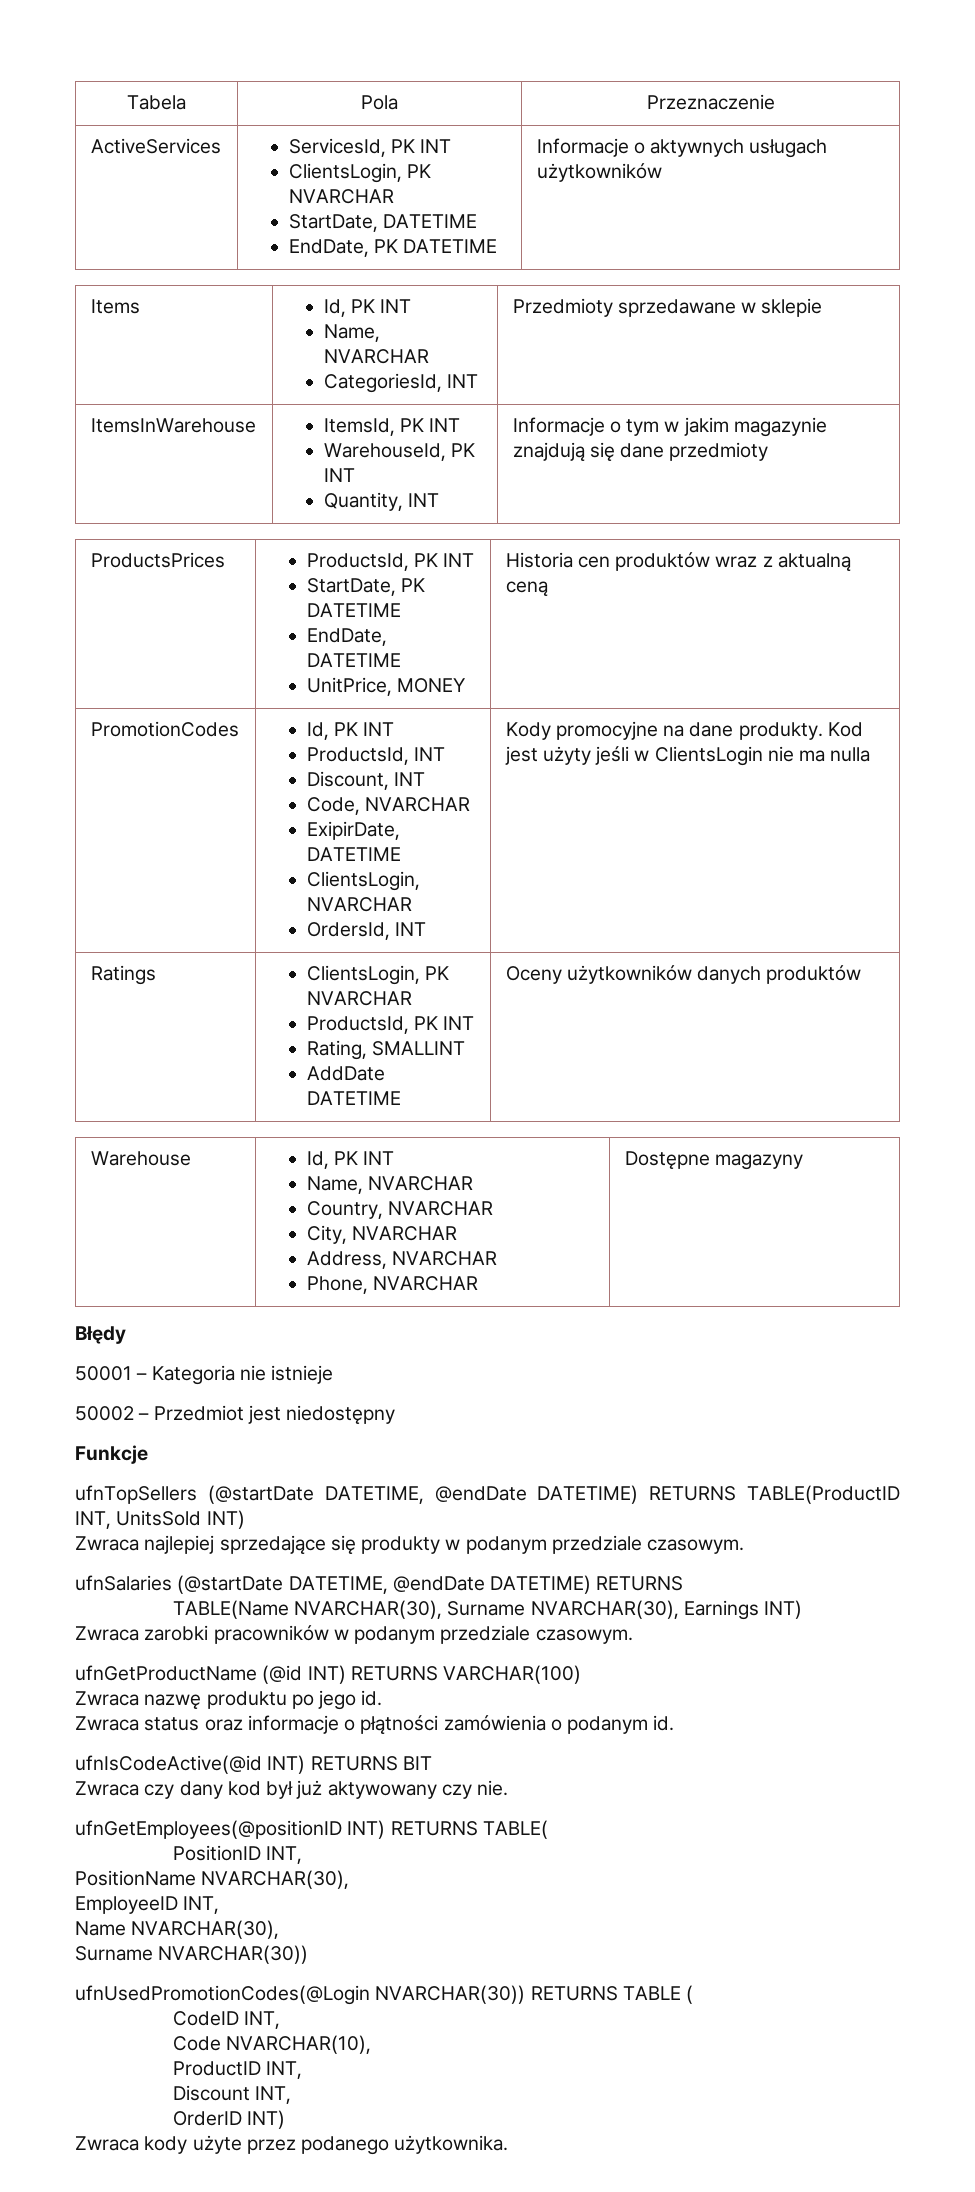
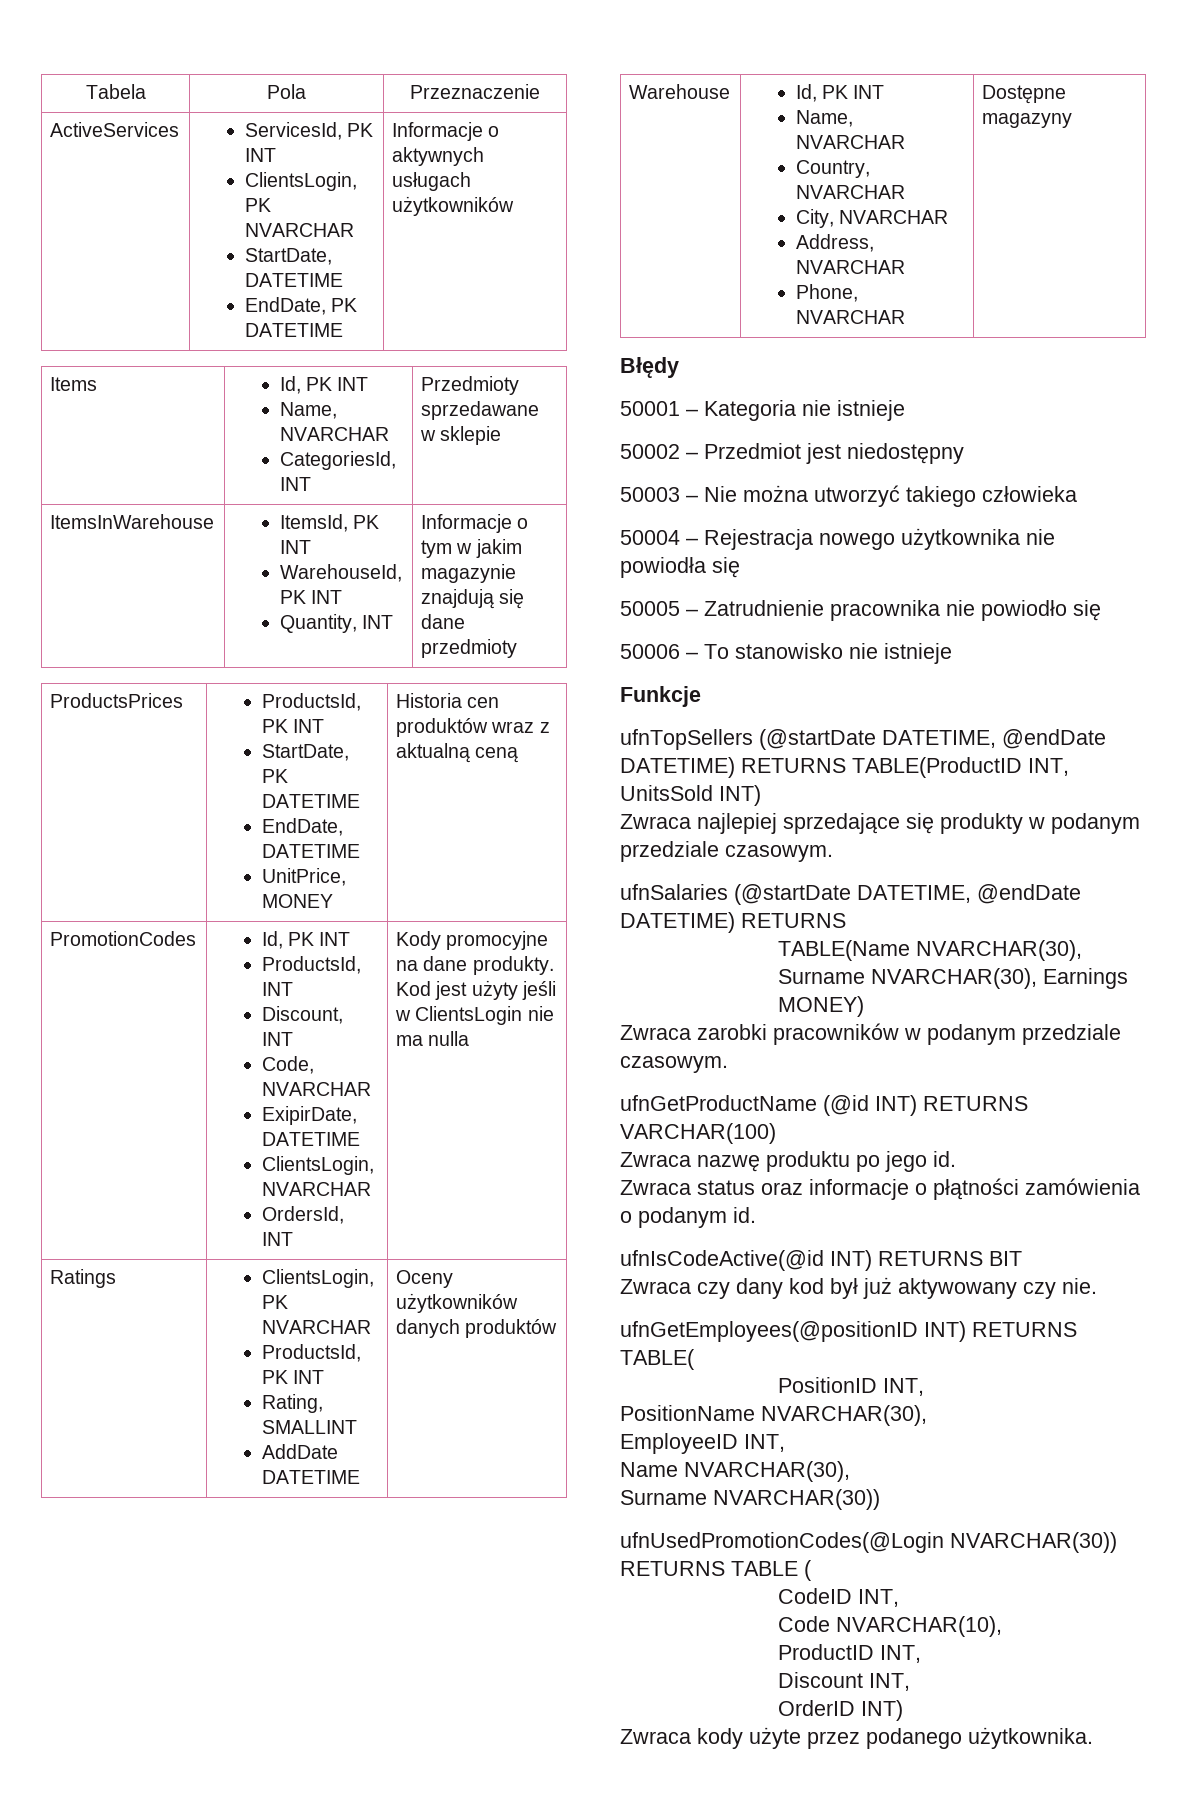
(396, 1414) none -> [620,485,1077,507] [620,528,1055,550] [620,557,740,578] [620,600,1101,621] [620,643,952,664] // 50003 – Nie można utworzyć takiego człowieka // 50004 – Rejestracja nowego użytkownika nie powiodła się // 50005 – Zatrudnienie pracownika nie powiodło się // 50006 – To stanowisko nie istnieje
[764,1600,803,1619] INT) -> [777,996,864,1017] MONEY)

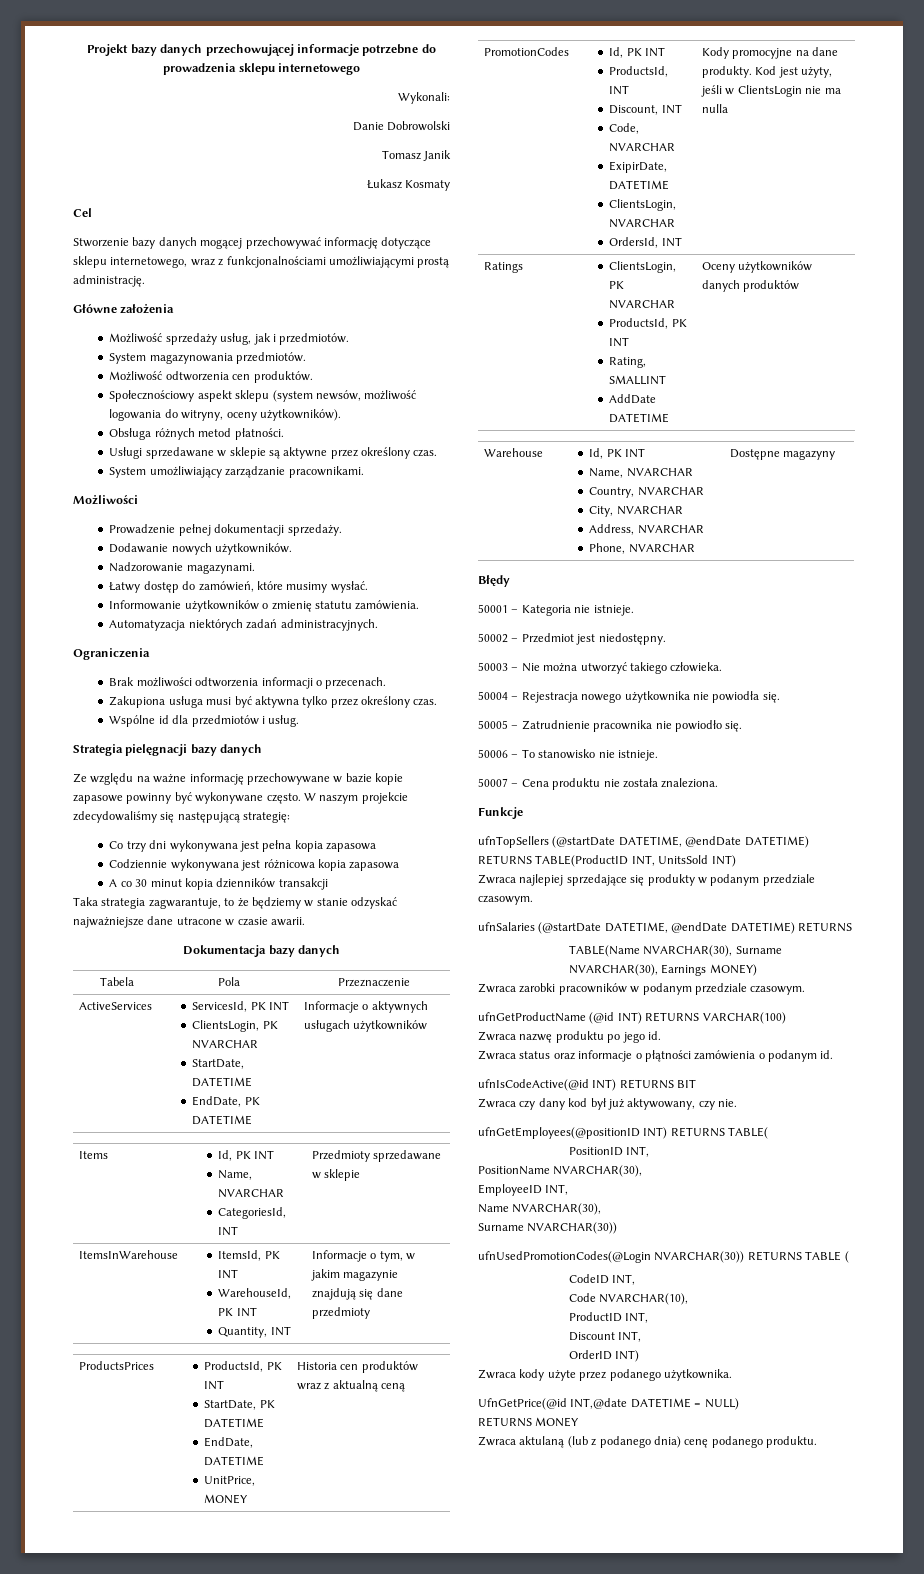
(85, 91) none -> [87,44,436,56] [163,63,360,75] [398,92,450,104] [352,121,450,131] [381,150,451,161] [366,179,450,191] [73,208,92,217] [73,237,432,249] [73,256,450,268] [73,275,145,287] [73,304,175,314] [109,333,350,345] [109,352,307,364] [109,371,313,383] [109,390,417,402] [109,409,341,421] [109,428,284,440] [109,447,438,459] [109,466,364,478] [73,495,138,505] [109,524,342,536] [109,543,293,555] [109,562,255,574] [109,581,368,593] [109,600,420,612] [109,619,378,631] [73,648,150,660] [109,677,387,689] [109,696,438,708] [109,715,300,727] [73,744,263,756] [73,773,403,785] [73,792,408,804] [73,811,291,823] [109,840,377,852] [109,859,400,871] [109,878,328,890] [73,897,397,909] [73,916,305,928] [183,945,340,957] Projekt bazy danych przechowującej informacje potrzebne do prowadzenia sklepu internetowego // Wykonali: // Danie Dobrowolski // Tomasz Janik // Łukasz Kosmaty // Cel // Stworzenie bazy danych mogącej przechowywać informację dotyczące sklepu internetowego, wraz z funkcjonalnościami umożliwiającymi prostą administrację. // Główne założenia // Możliwość sprzedaży usług, jak i przedmiotów. // System magazynowania przedmiotów. // Możliwość odtworzenia cen produktów. // Społecznościowy aspekt sklepu (system newsów, możliwość logowania do witryny, oceny użytkowników). // Obsługa różnych metod płatności. // Usługi sprzedawane w sklepie są aktywne przez określony czas. // System umożliwiający zarządzanie pracownikami. // Możliwości // Prowadzenie pełnej dokumentacji sprzedaży. // Dodawanie nowych użytkowników. // Nadzorowanie magazynami. // Łatwy dostęp do zamówień, które musimy wysłać. // Informowanie użytkowników o zmienię statutu zamówienia. // Automatyzacja niektórych zadań administracyjnych. // Ograniczenia // Brak możliwości odtworzenia informacji o przecenach. // Zakupiona usługa musi być aktywna tylko przez określony czas. // Wspólne id dla przedmiotów i usług. // Strategia pielęgnacji bazy danych // Ze względu na ważne informację przechowywane w bazie kopie zapasowe powinny być wykonywane często. W naszym projekcie zdecydowaliśmy się następującą strategię: // Co trzy dni wykonywana jest pełna kopia zapasowa // Codziennie wykonywana jest różnicowa kopia zapasowa // A co 30 minut kopia dzienników transakcji // Taka strategia zagwarantuje, to że będziemy w stanie odzyskać najważniejsze dane utracone w czasie awarii. // Dokumentacja bazy danych //
[421,540,453,558] tym -> [379,1251,403,1262] tym,
[471,980,518,1000] użyty -> [801,67,833,78] użyty,
[837,400,905,421] istnieje -> [593,605,634,616] istnieje.
[847,443,964,464] niedostępny -> [598,633,666,645] niedostępny.
[982,486,1077,502] człowieka -> [670,662,723,672] człowieka.
[712,557,740,578] się -> [762,692,780,703] się.
[1073,600,1101,621] się -> [725,721,743,732] się.
[884,643,952,664] istnieje -> [617,750,658,761] [478,778,719,790] istnieje. // 50007 – Cena produktu nie została znaleziona.
[898,1278,1017,1299] aktywowany -> [627,1098,696,1110] aktywowany,
(1093, 1738) none -> [478,1398,739,1410] [478,1417,580,1427] [478,1436,817,1448] // UfnGetPrice(@id INT,@date DATETIME = NULL) // RETURNS MONEY // Zwraca aktulaną (lub z podanego dnia) cenę podanego produktu.

